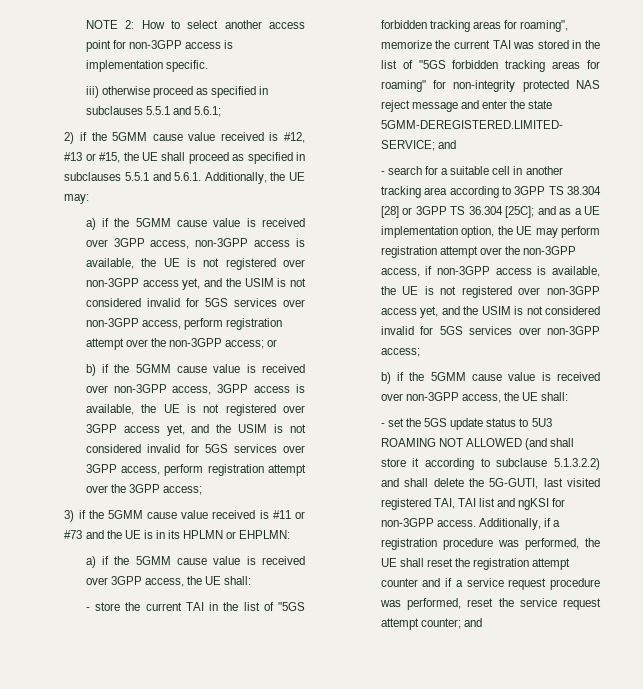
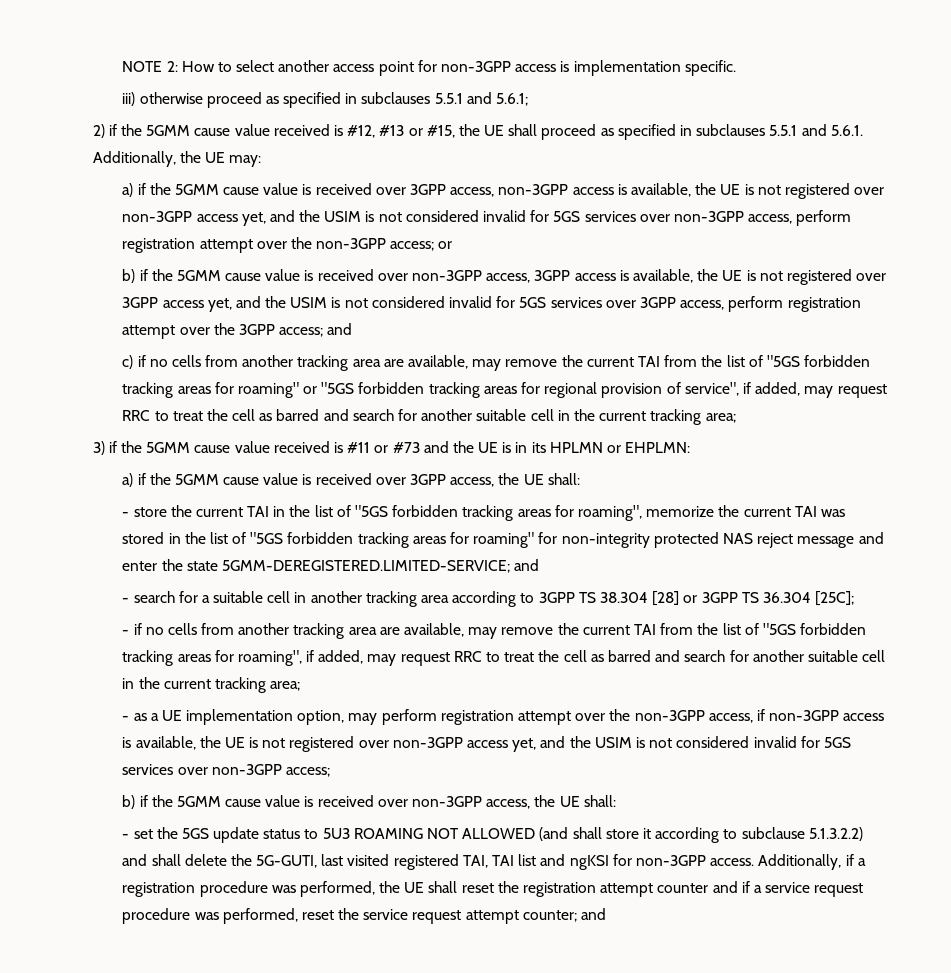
(203, 490) none -> [327,323,353,335] [122,355,871,371] [122,382,887,398] [122,409,736,425] and // c) if no cells from another tracking area are available, may remove the current TAI from the list of "5GS forbidden tracking areas for roaming" or "5GS forbidden tracking areas for regional provision of service", if added, may request RRC to treat the cell as barred and search for another suitable cell in the current tracking area;
[537,206,556,215] and -> [122,623,867,639] [122,650,886,666] [122,677,301,693] [122,716,130,721] // - if no cells from another tracking area are available, may remove the current TAI from the list of "5GS forbidden tracking areas for roaming", if added, may request RRC to treat the cell as barred and search for another suitable cell in the current tracking area; // -
[497,226,533,235] the UE -> (345, 717) none

